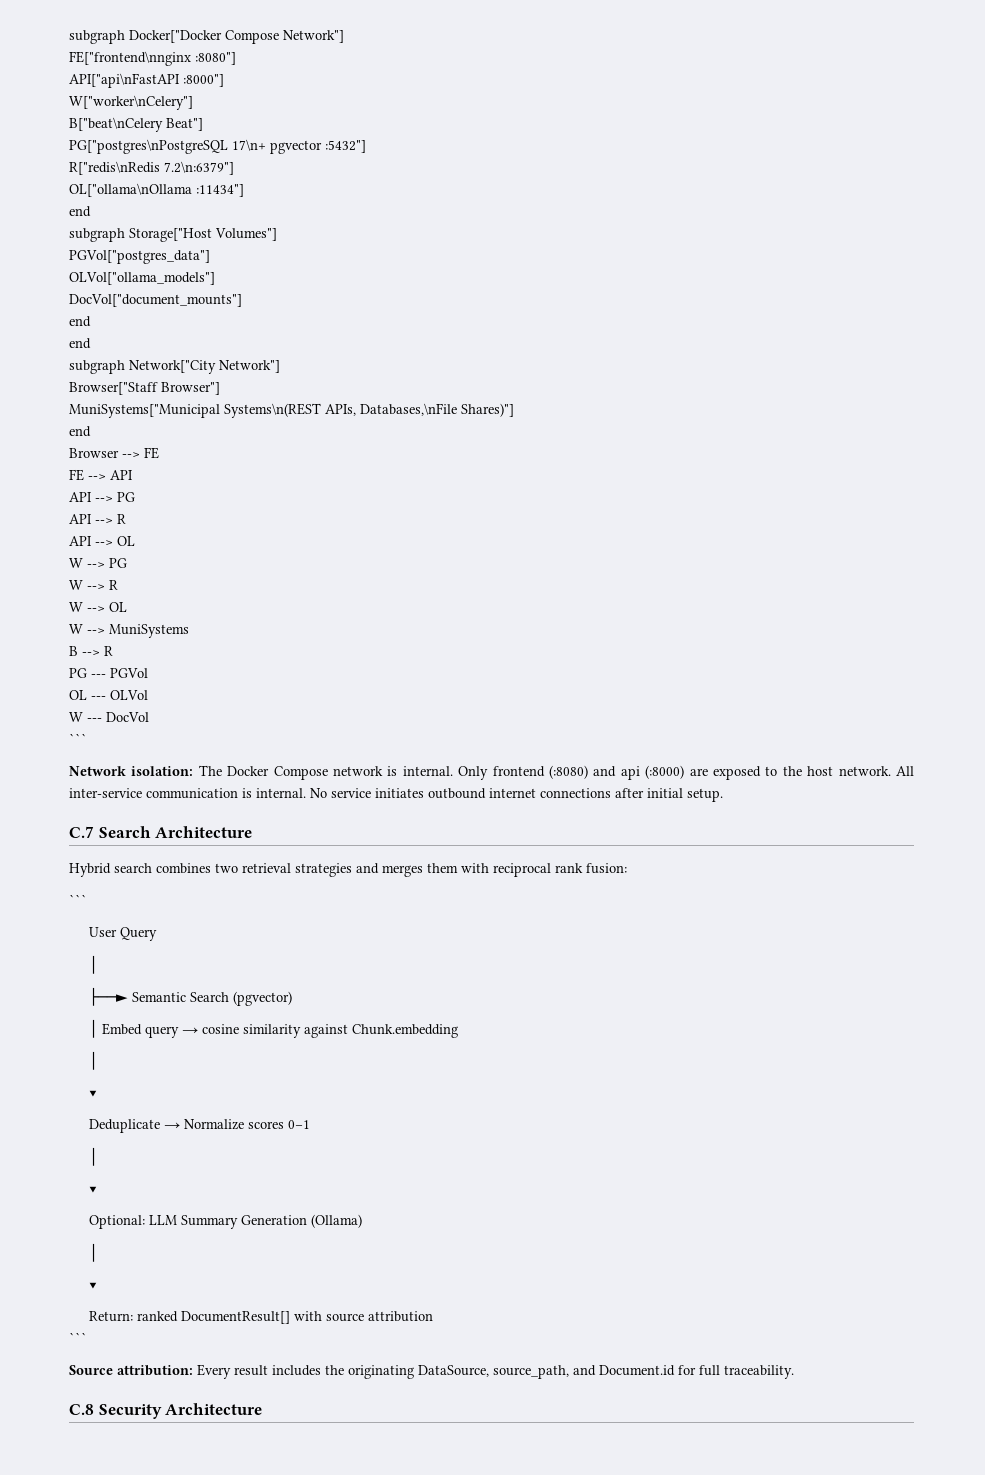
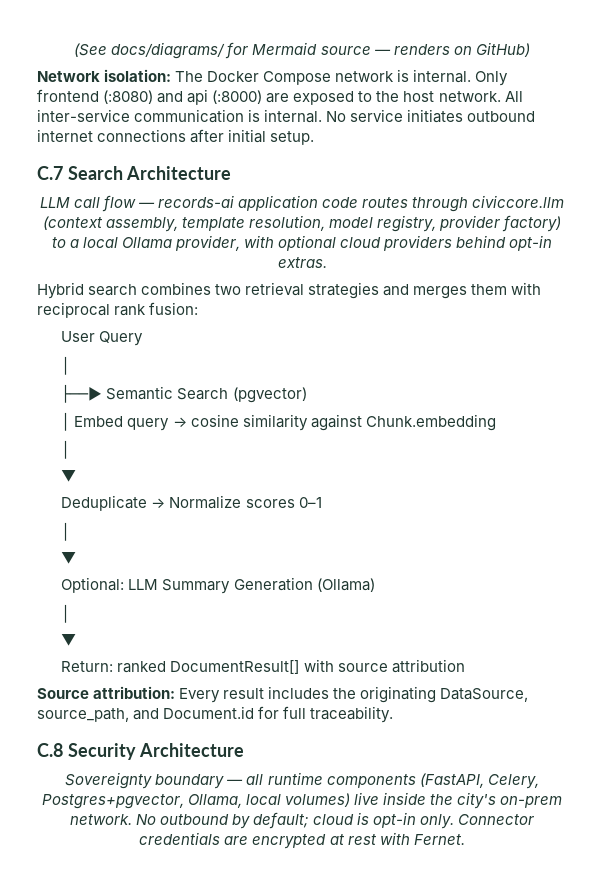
[69,30,344,44] [69,51,236,66] [69,73,224,88] [69,95,193,110] [69,117,203,132] [69,139,366,154] [69,161,234,175] [69,183,244,197] [69,206,91,217] [69,228,277,242] [69,250,210,264] [69,272,215,285] [69,294,242,307] [69,316,91,327] [69,338,91,349] [69,360,280,374] [69,382,220,395] [69,403,514,418] [69,426,91,437] [69,447,159,459] [69,469,133,481] [69,492,135,502] [69,514,126,524] [69,536,135,546] [69,558,127,568] [69,580,118,590] [69,602,127,612] [69,624,189,638] [69,646,113,656] [69,668,148,678] [69,690,148,700] [69,712,149,722] [69,733,87,744] subgraph Docker["Docker Compose Network"] // FE["frontend\nnginx :8080"] // API["api\nFastAPI :8000"] // W["worker\nCelery"] // B["beat\nCelery Beat"] // PG["postgres\nPostgreSQL 17\n+ pgvector :5432"] // R["redis\nRedis 7.2\n:6379"] // OL["ollama\nOllama :11434"] // end // subgraph Storage["Host Volumes"] // PGVol["postgres_data"] // OLVol["ollama_models"] // DocVol["document_mounts"] // end // end // subgraph Network["City Network"] // Browser["Staff Browser"] // MuniSystems["Municipal Systems\n(REST APIs, Databases,\nFile Shares)"] // end // Browser --> FE // FE --> API // API --> PG // API --> R // API --> OL // W --> PG // W --> R // W --> OL // W --> MuniSystems // B --> R // PG --- PGVol // OL --- OLVol // W --- DocVol // ``` -> [74,42,530,59] (See docs/diagrams/ for Mermaid source — renders on GitHub)
(253, 832) none -> [39,195,565,212] [42,215,562,232] [51,235,553,251] [277,257,327,268] // LLM call flow — records-ai application code routes through civiccore.llm (context assembly, template resolution, model registry, provider factory) to a local Ollama provider, with optional cloud providers behind opt-in extras.
[69,894,87,905] // ``` -> (199, 308) none
[69,1332,87,1343] // ``` -> (465, 666) none
(263, 1409) none -> [65,772,539,789] [41,792,563,809] [69,812,535,829] [139,832,465,849] // Sovereignty boundary — all runtime components (FastAPI, Celery, Postgres+pgvector, Ollama, local volumes) live inside the city's on-prem network. No outbound by default; cloud is opt-in only. Connector credentials are encrypted at rest with Fernet.

